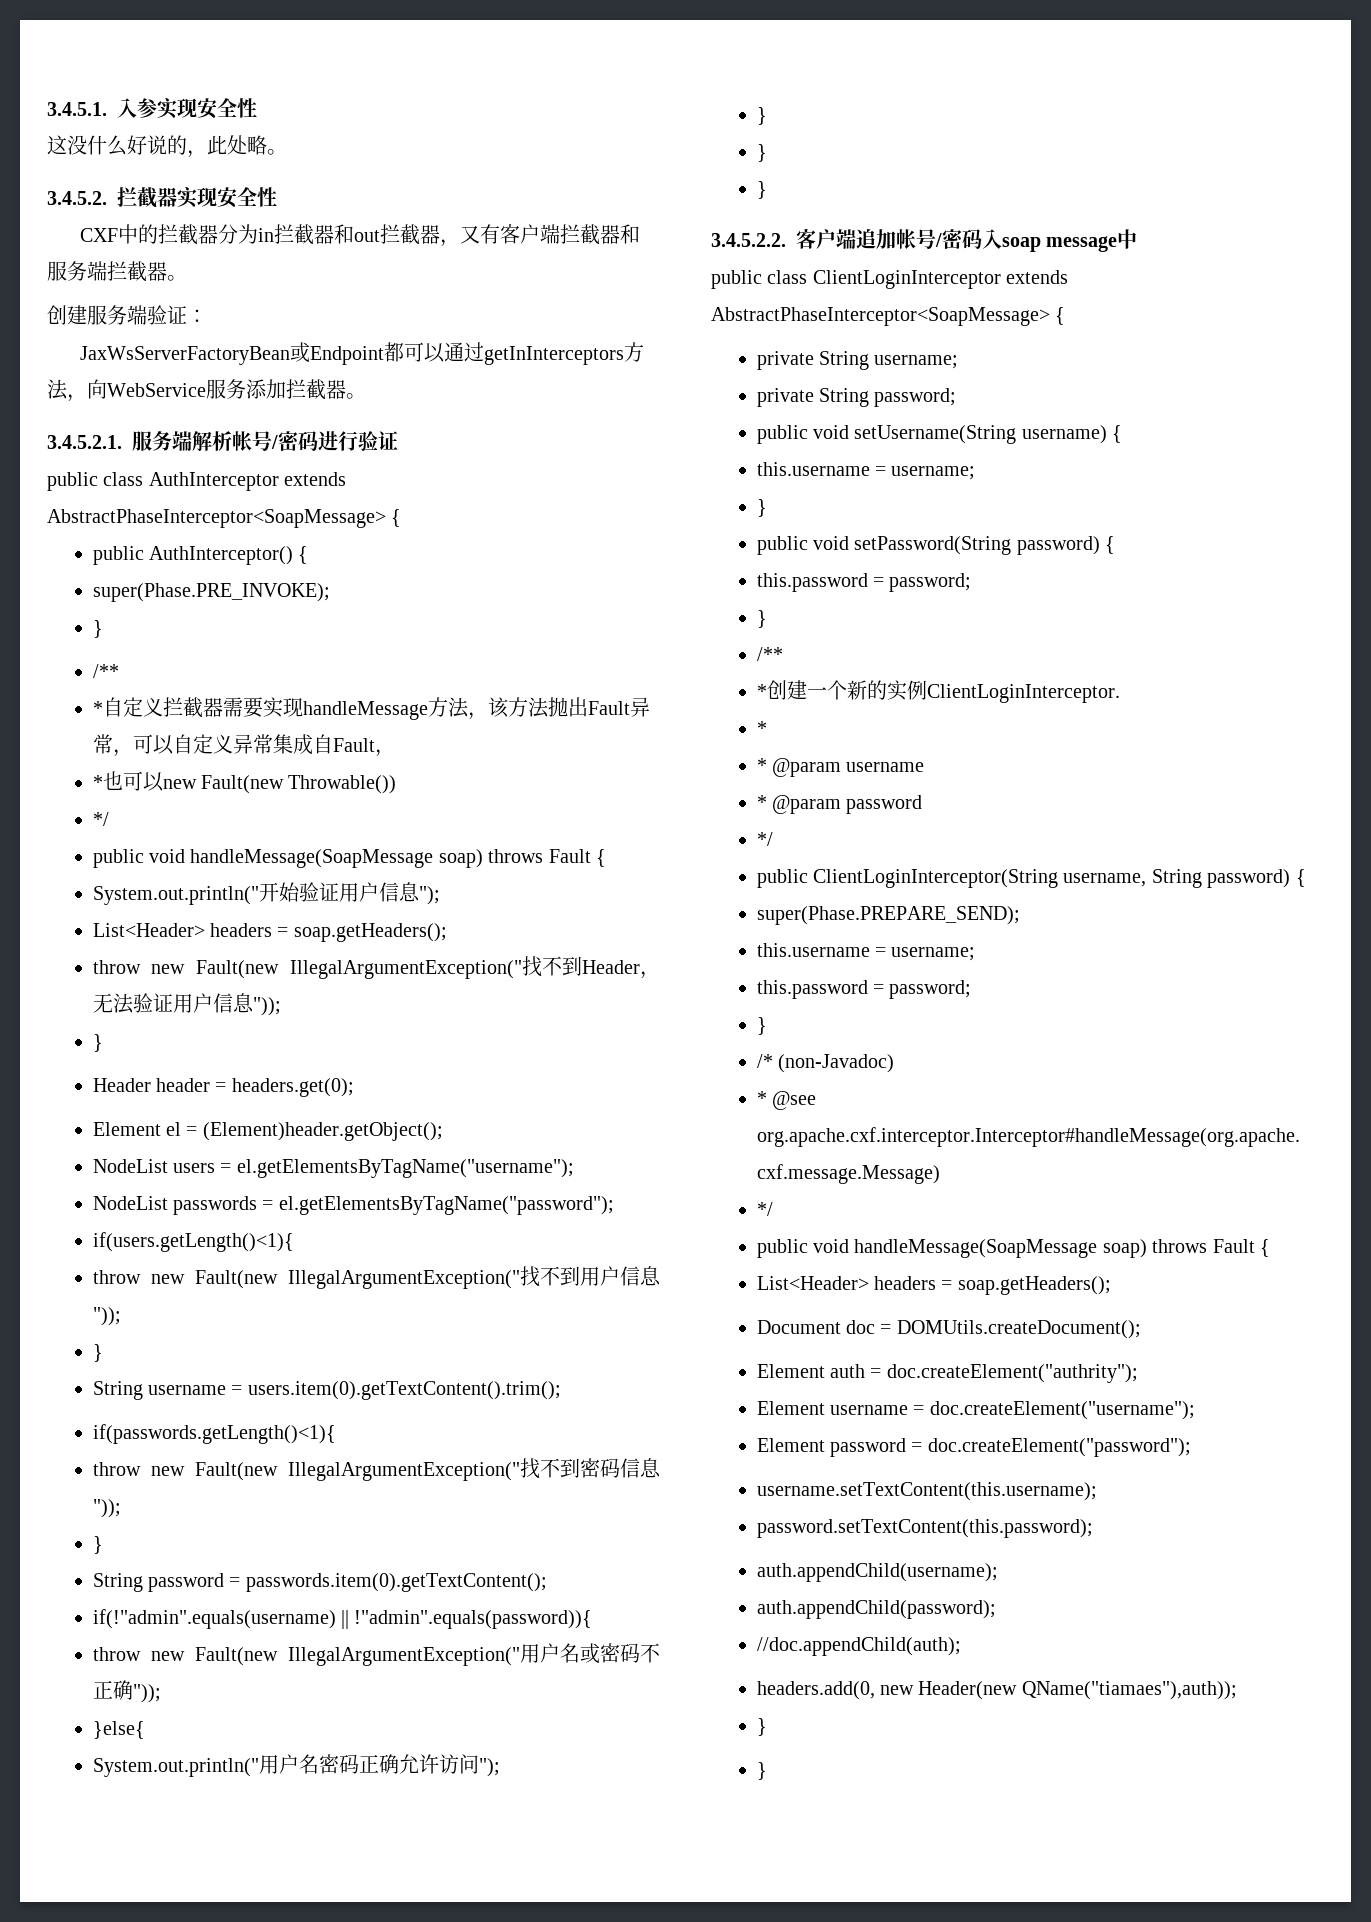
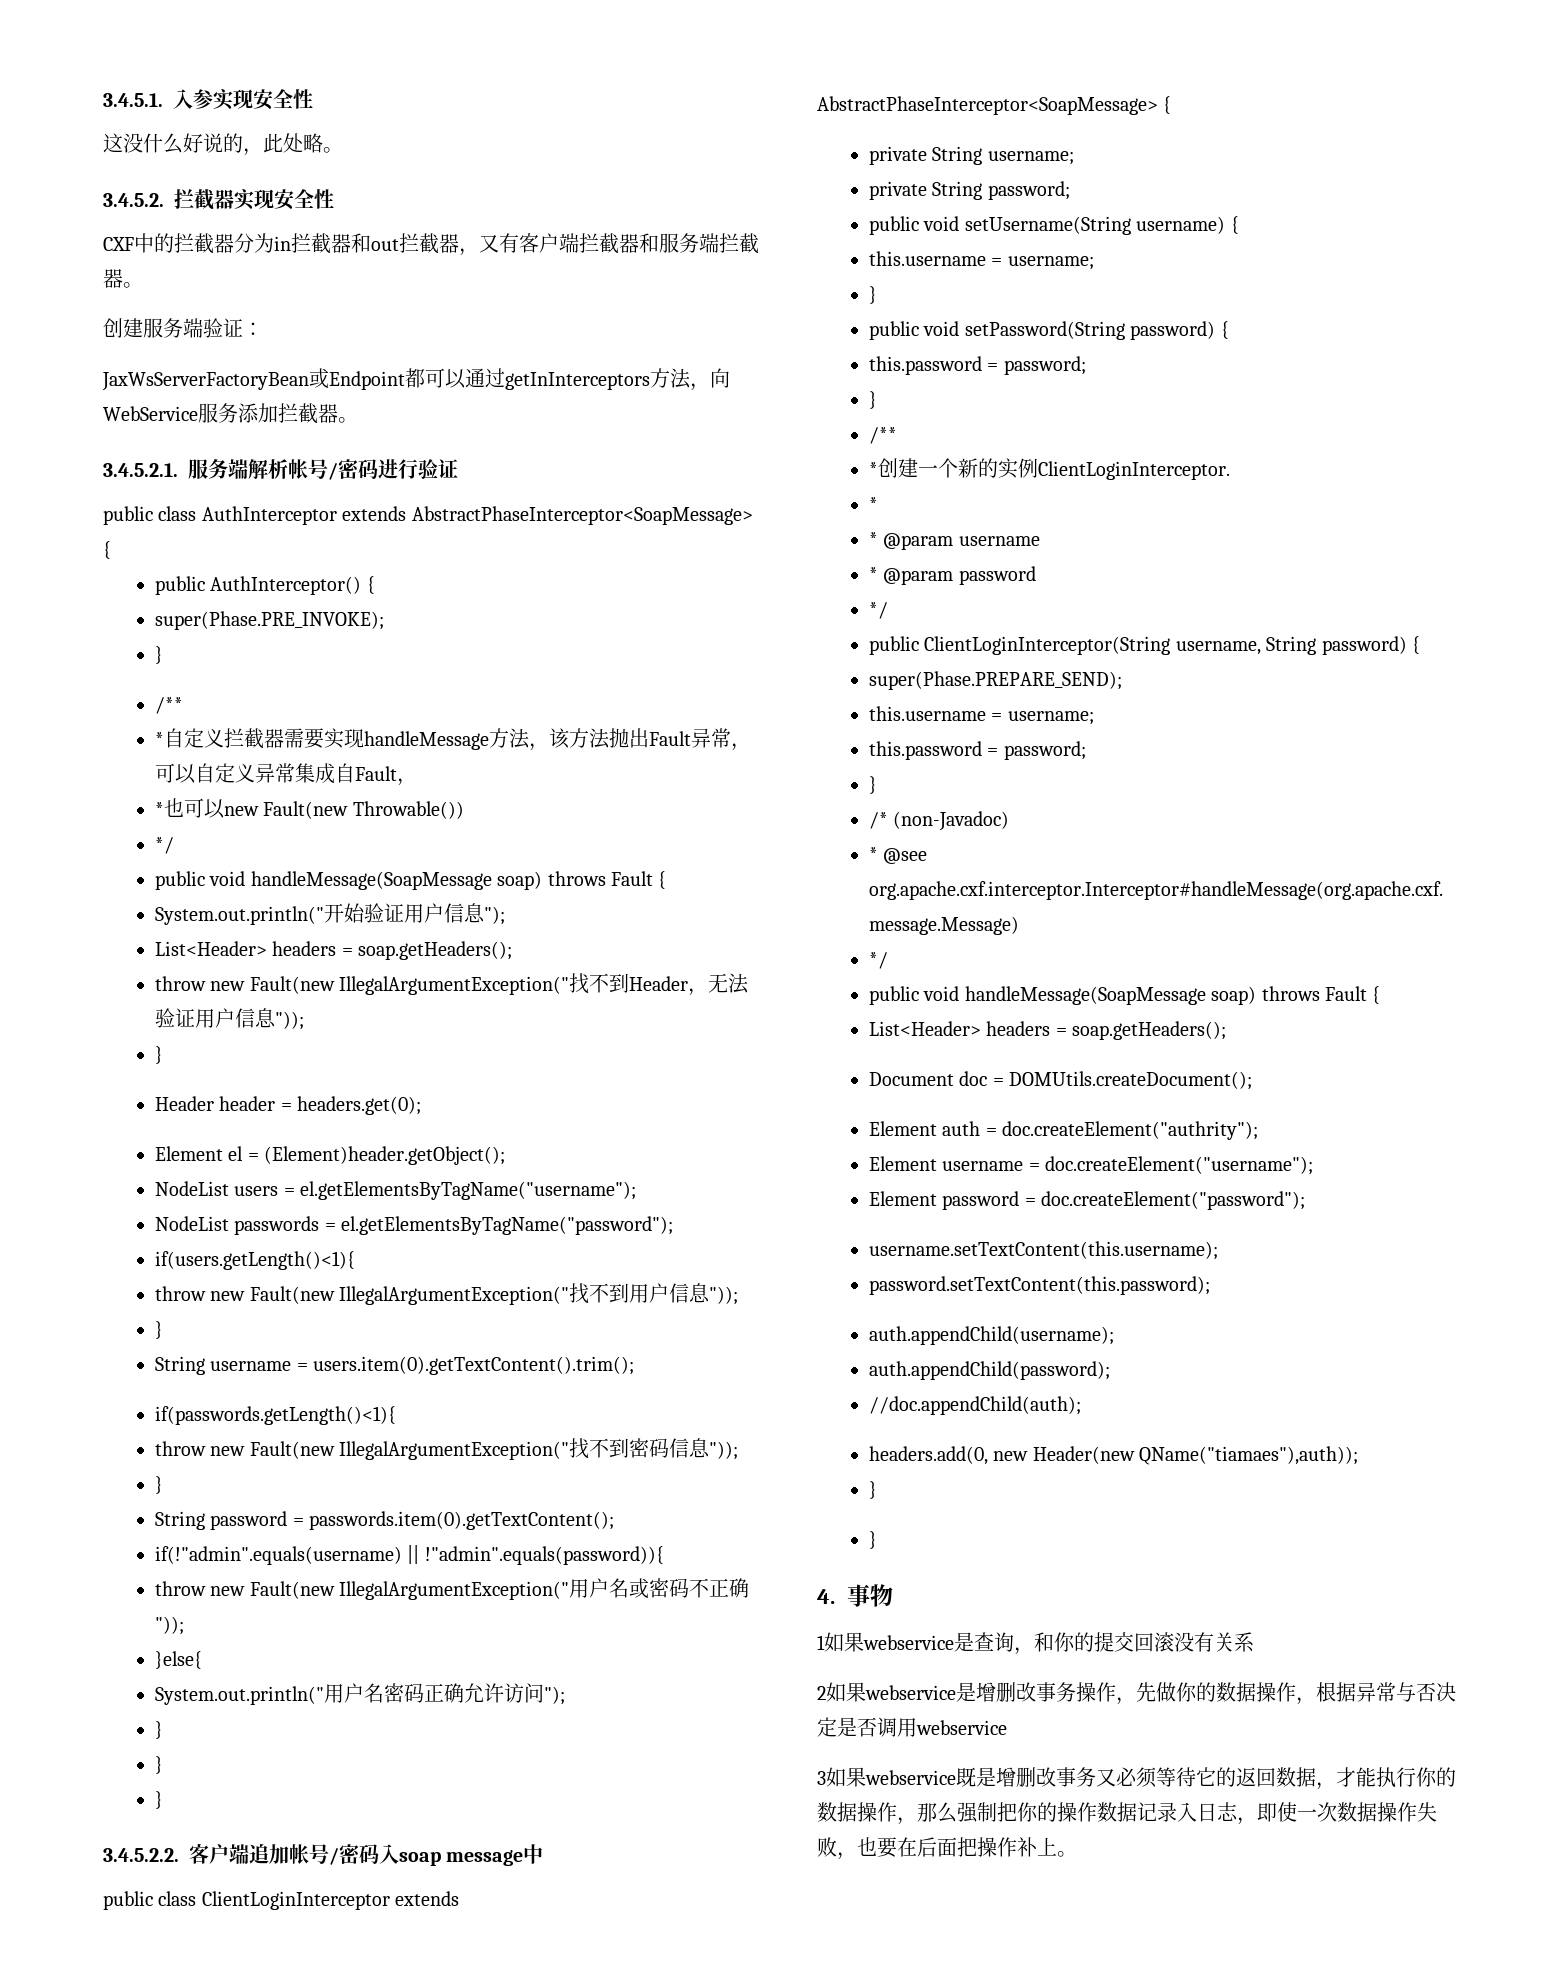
(767, 1771) none -> [817,1584,893,1607] [817,1632,1254,1655] [817,1682,1456,1705] [817,1717,1007,1737] [817,1767,1456,1790] [817,1802,1437,1825] [817,1837,1077,1860] // 4.事物 // 1如果webservice是查询，和你的提交回滚没有关系 // 2如果webservice是增删改事务操作，先做你的数据操作，根据异常与否决定是否调用webservice // 3如果webservice既是增删改事务又必须等待它的返回数据，才能执行你的数据操作，那么强制把你的操作数据记录入日志，即使一次数据操作失败，也要在后面把操作补上。

